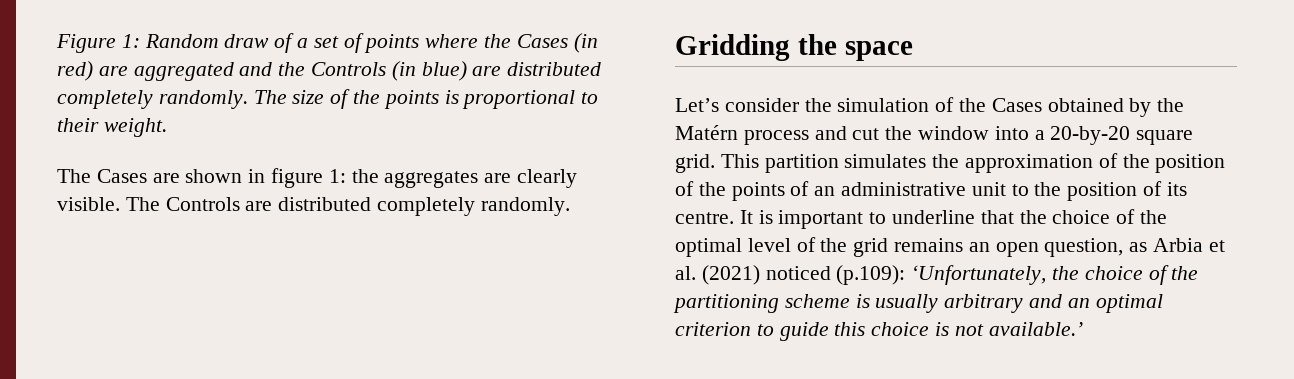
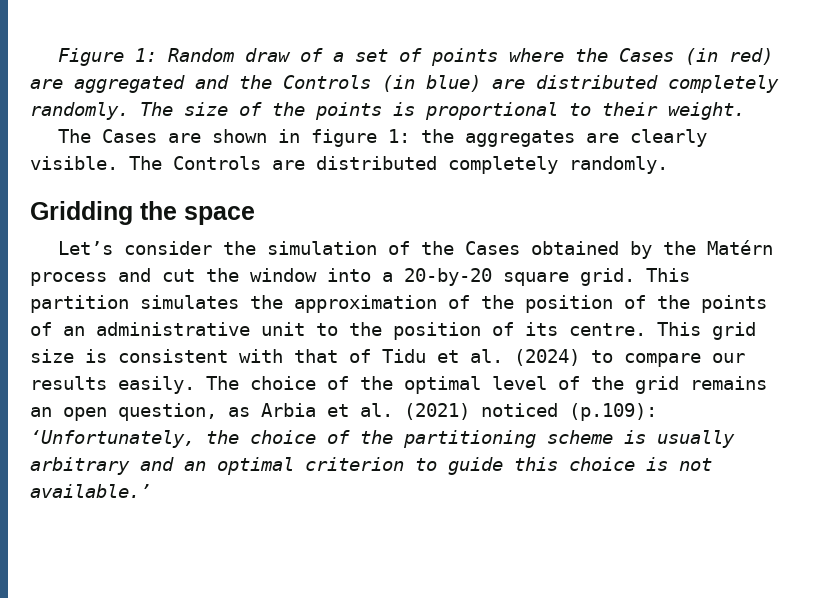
[739,210,1047,229] It is important to underline that the -> [657,322,756,340] [30,349,745,367] [30,376,239,394] This grid size is consistent with that of Tidu et al. (2024) to compare our results easily. The

